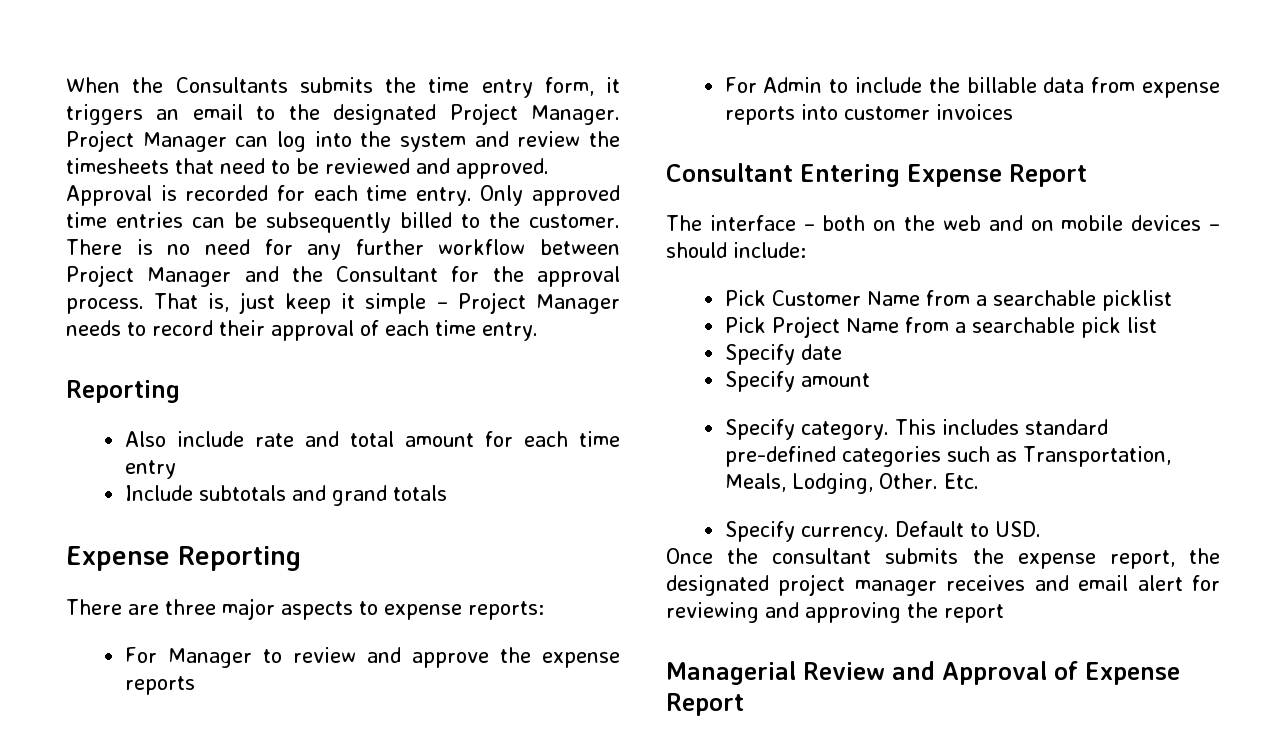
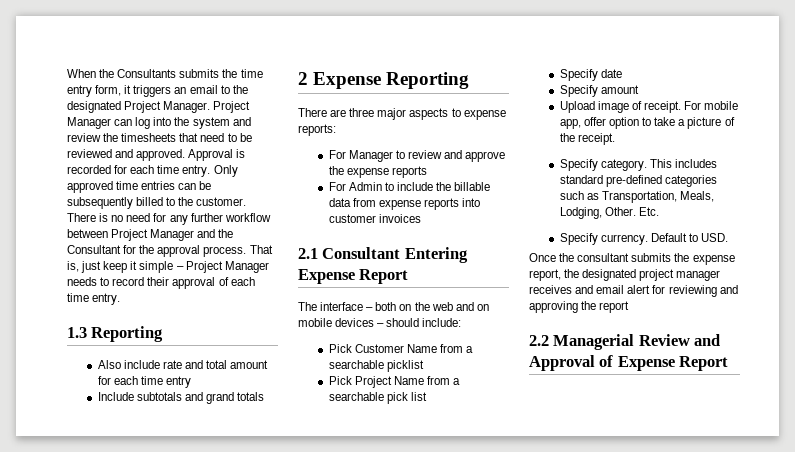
(538, 331) none -> [67,327,87,338] 1.3
(447, 493) none -> [298,72,308,85] 2
(1013, 112) none -> [298,248,318,259] 2.1
(870, 380) none -> [559,101,739,113] [559,117,735,129] [559,133,615,145] // Upload image of receipt. For mobile app, offer option to take a picture of the receipt.
(1004, 613) none -> [529,335,549,346] 2.2

